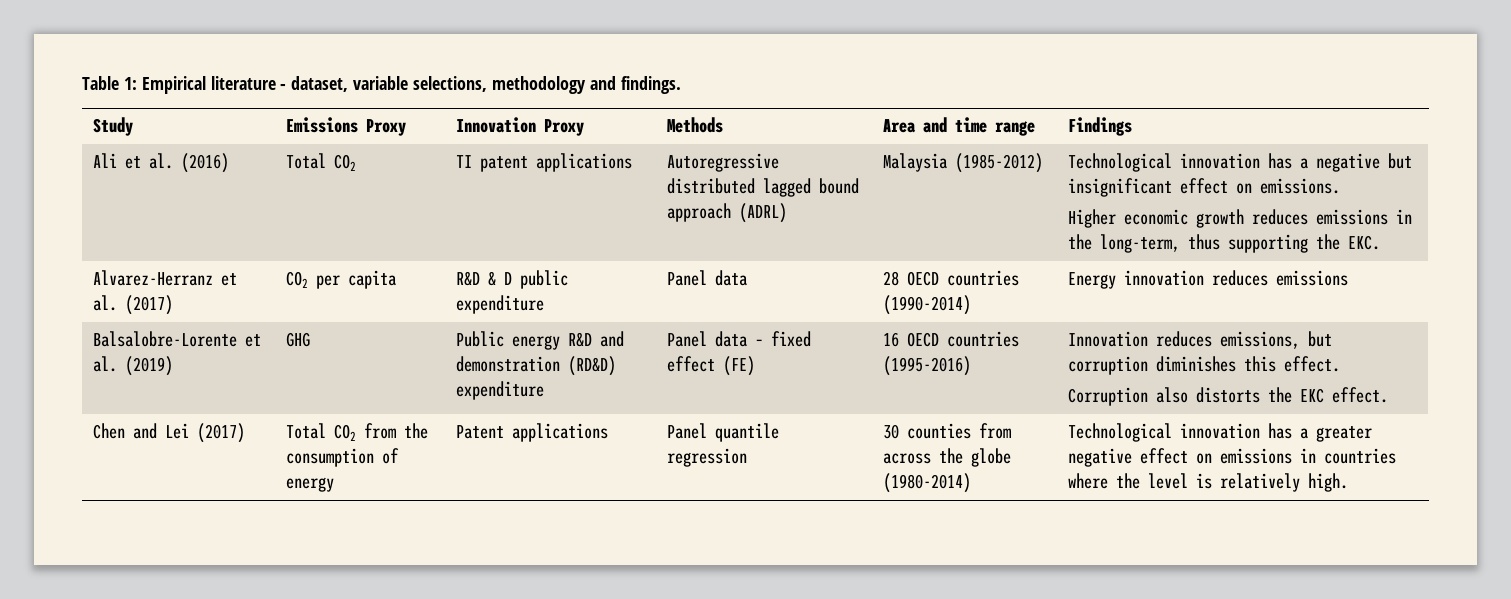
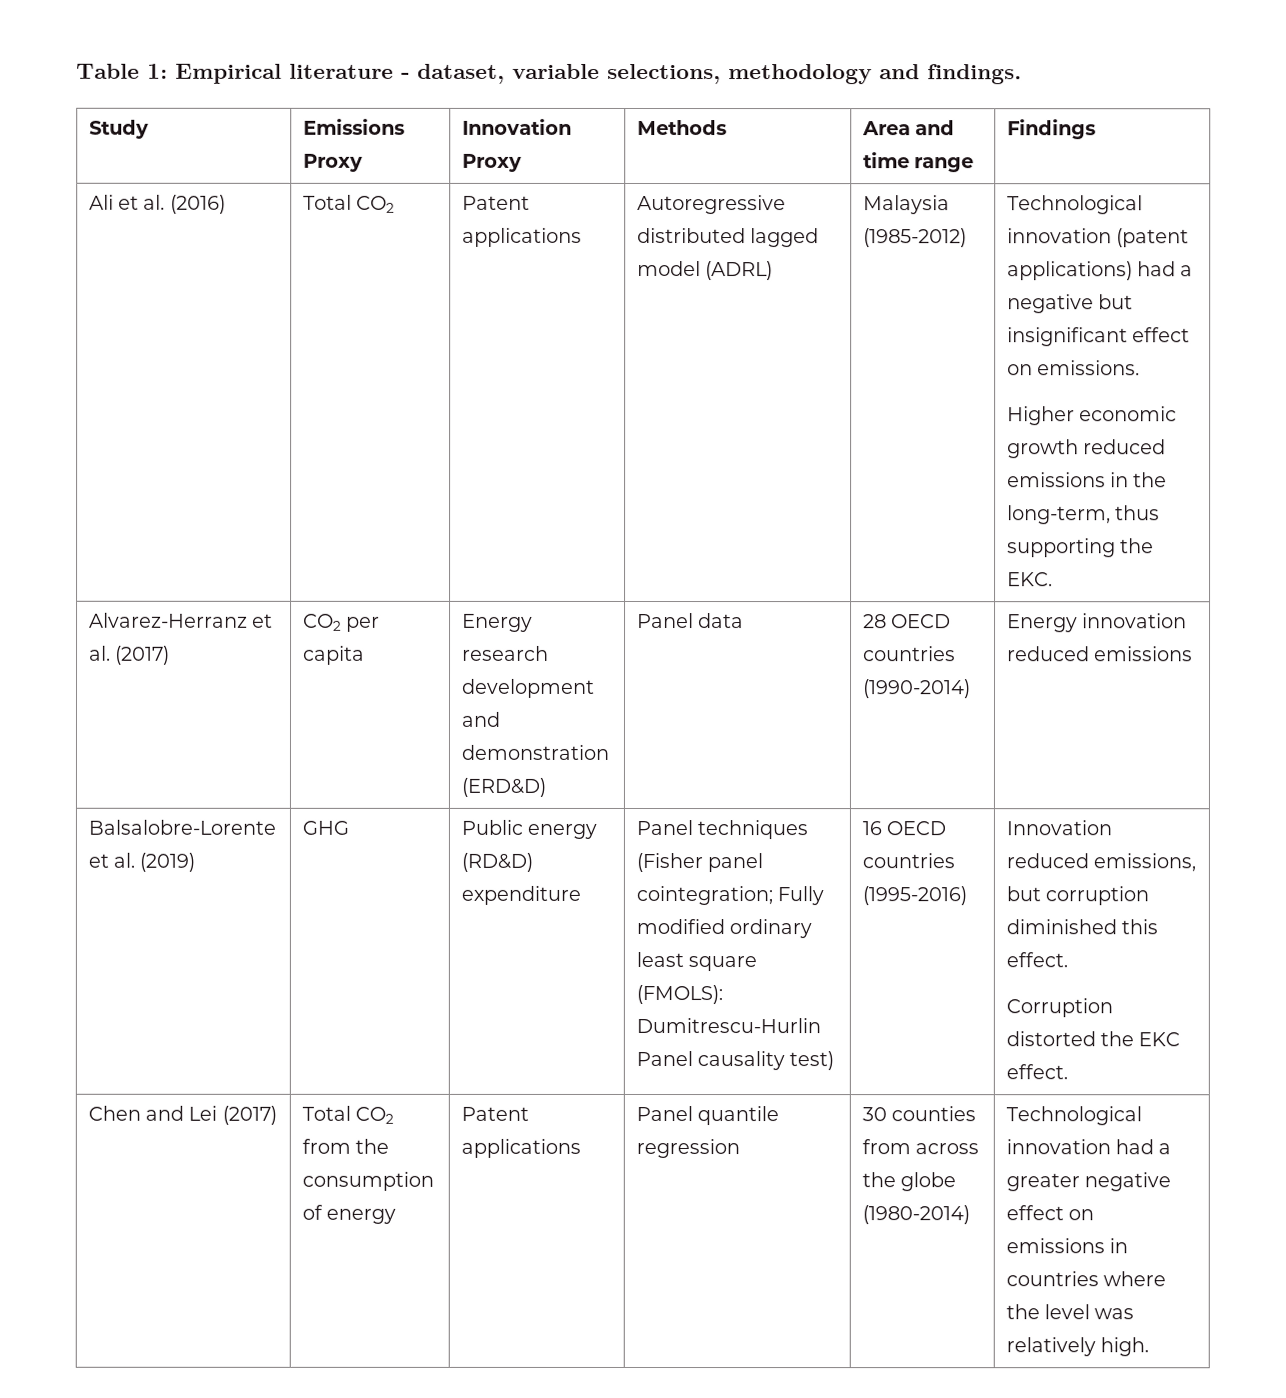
[455,155,528,172] TI patent -> [461,195,530,210] Patent
[818,178,859,194] [666,203,731,222] bound approach -> [636,260,701,277] model
[1267,153,1292,169] has -> [1116,228,1190,248] [1006,261,1177,281] (patent applications) had
[1251,209,1308,225] reduces -> [1083,439,1167,455] reduced
[455,270,568,289] [455,295,544,314] R&D & D public expenditure -> [461,613,533,632] [461,645,549,661] [461,678,595,698] [460,711,500,727] [460,744,609,760] [460,777,546,797] Energy research development and demonstration (ERD&D)
[1211,270,1268,286] reduces -> [1006,646,1090,662] reduced
[567,331,624,347] [455,356,560,372] R&D and demonstration -> (598, 831) none
[714,331,811,347] [666,356,755,376] data – fixed effect (FE) -> [697,820,809,840] [635,852,764,873] [635,885,825,906] [635,918,813,939] [635,951,758,972] [635,984,723,1005] [635,1017,821,1034] [635,1050,835,1071] techniques (Fisher panel cointegration; Fully modified ordinary least square (FMOLS): Dumitrescu-Hurlin Panel causality test)
[1155,331,1212,347] reduces -> [1005,853,1089,869] reduced
[1155,356,1236,372] diminishes -> [1005,919,1117,935] diminished
[1155,387,1260,403] also distorts -> [1005,1031,1096,1047] distorted
[1267,423,1292,439] has -> [1115,1139,1155,1155] had
[1195,473,1212,489] is -> [1094,1308,1135,1320] was

